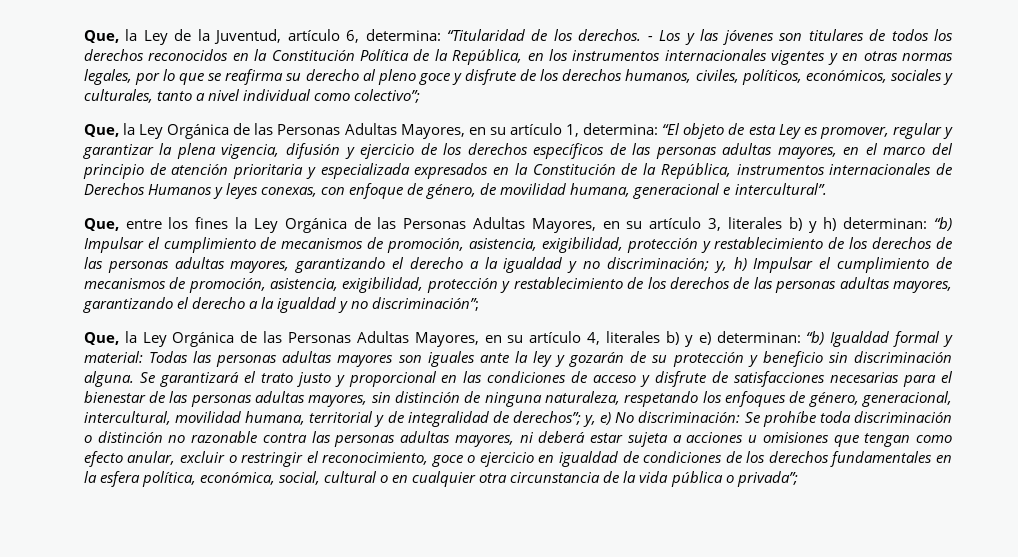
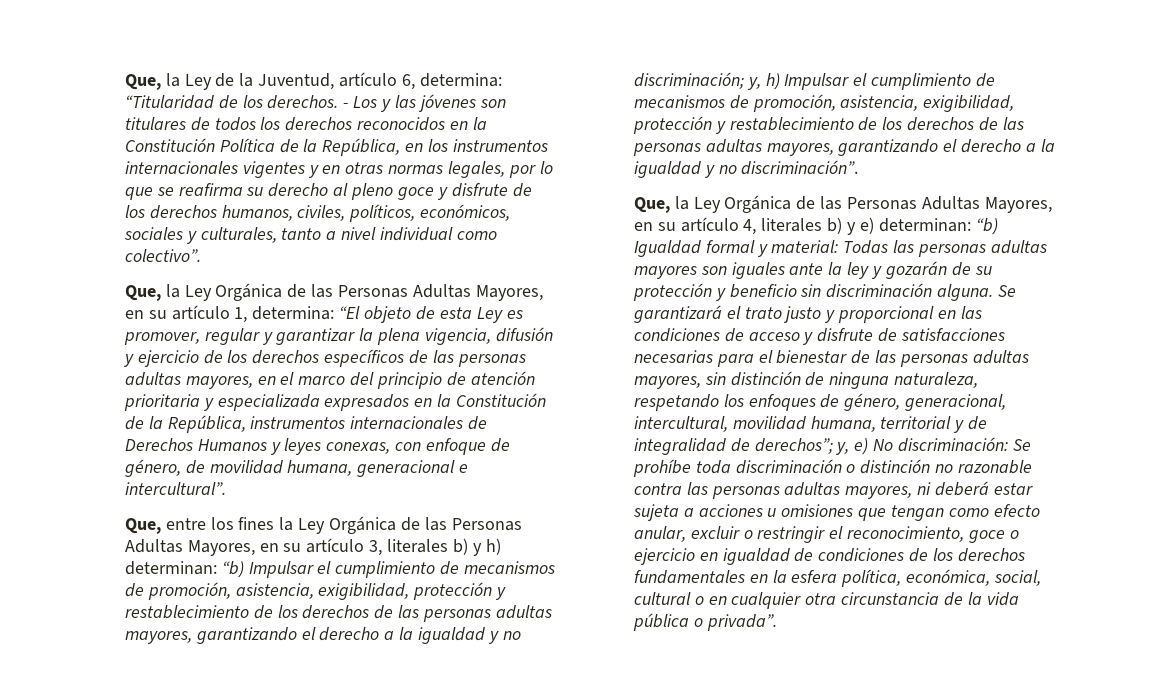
[354,89,421,103] colectivo”; -> [124,249,201,262] colectivo”.
[372,297,480,311] discriminación”; -> [741,160,859,175] discriminación”.
[736,471,798,487] privada”; -> [706,614,777,631] privada”.

